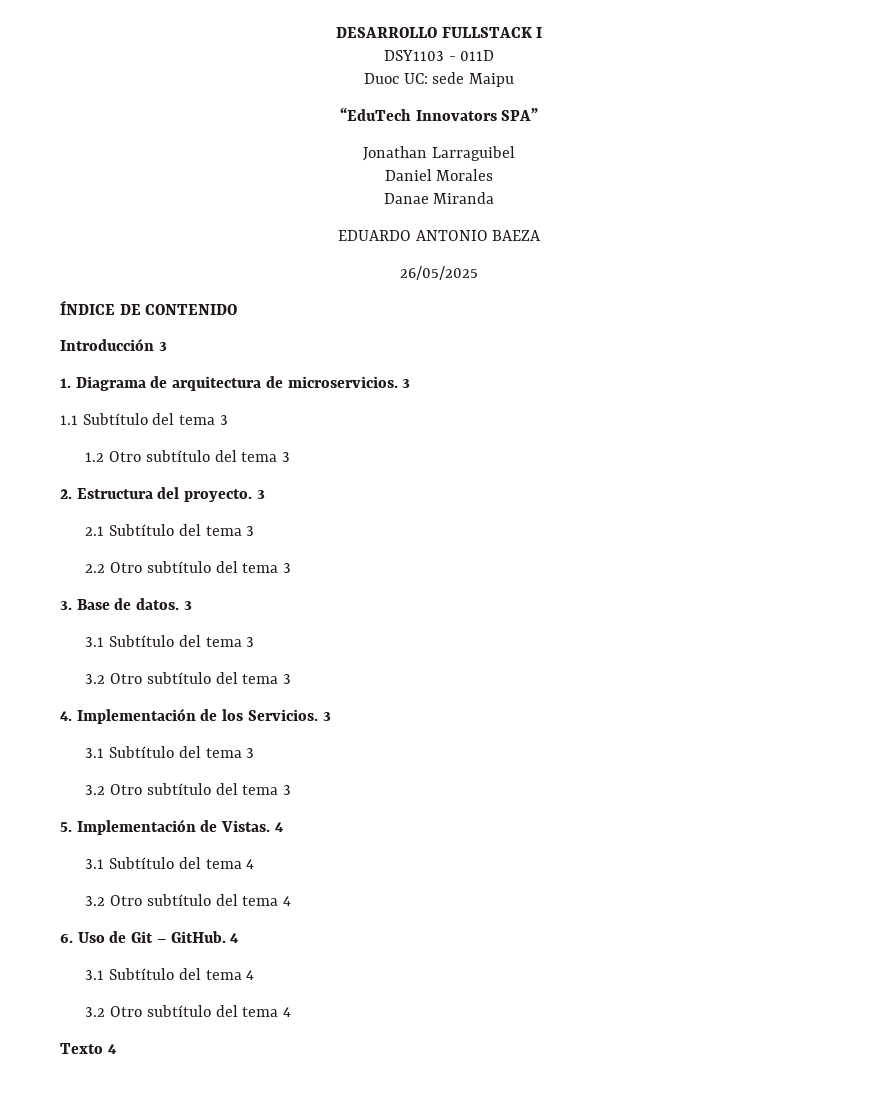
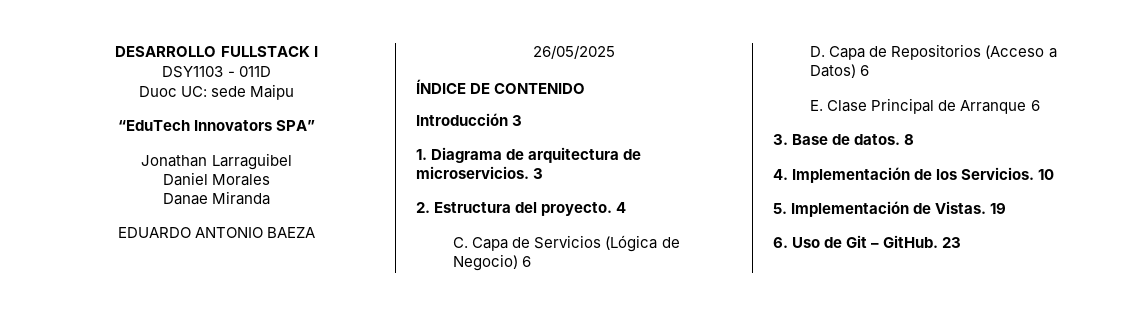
[60,413,228,425] [85,450,290,462] [60,487,265,502] [85,524,255,536] [85,561,291,573] [60,598,192,610] [85,635,255,647] [85,672,291,684] 1.1 Subtítulo del tema 3 // 1.2 Otro subtítulo del tema 3 // 2. Estructura del proyecto. 3 // 2.1 Subtítulo del tema 3 // 2.2 Otro subtítulo del tema 3 // 3. Base de datos. 3 // 3.1 Subtítulo del tema 3 // 3.2 Otro subtítulo del tema 3 -> [416,202,627,216] [453,235,680,252] [453,254,532,271] [810,44,1057,60] [810,64,870,78] [810,98,1040,114] [773,134,915,145] 2. Estructura del proyecto. 4 // C. Capa de Servicios (Lógica de Negocio) 6 // D. Capa de Repositorios (Acceso a Datos) 6 // E. Clase Principal de Arranque 6 // 3. Base de datos. 8
[322,712,331,721] [85,746,255,758] [85,783,291,795] [60,819,284,835] [85,857,255,869] [85,894,291,906] 3 // 3.1 Subtítulo del tema 3 // 3.2 Otro subtítulo del tema 3 // 5. Implementación de Vistas. 4 // 3.1 Subtítulo del tema 4 // 3.2 Otro subtítulo del tema 4 -> [1038,169,1055,180] [773,201,1007,217] 10 // 5. Implementación de Vistas. 19
[230,933,240,943] [85,968,255,980] [85,1005,291,1017] [60,1043,117,1054] 4 // 3.1 Subtítulo del tema 4 // 3.2 Otro subtítulo del tema 4 // Texto 4 -> [942,237,962,248] 23

